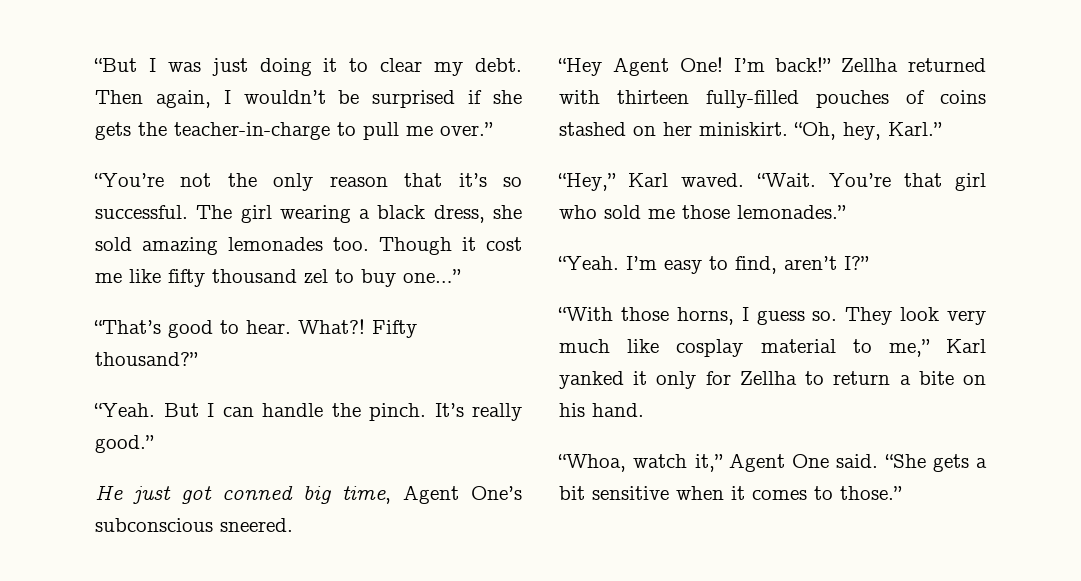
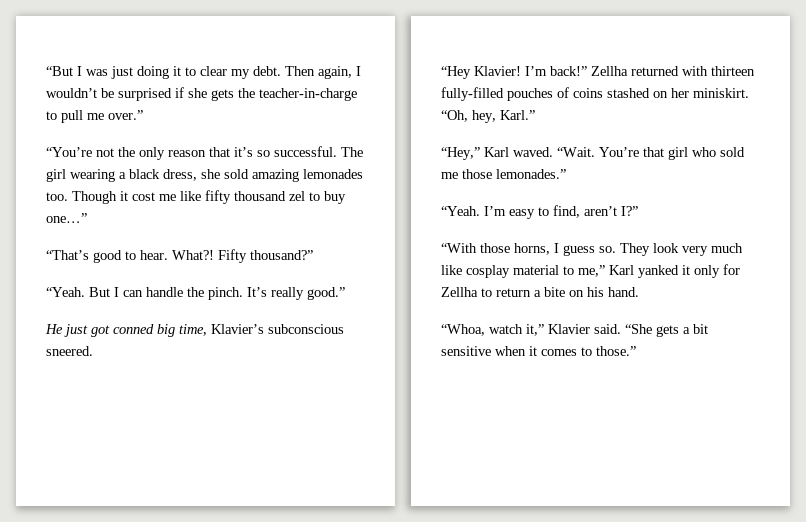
[403,485,522,504] Agent One’s -> [211,324,264,334] Klavier’s
[612,57,723,76] Agent One! -> [474,66,521,76] Klavier!
[728,453,829,472] Agent One -> [548,324,590,334] Klavier

